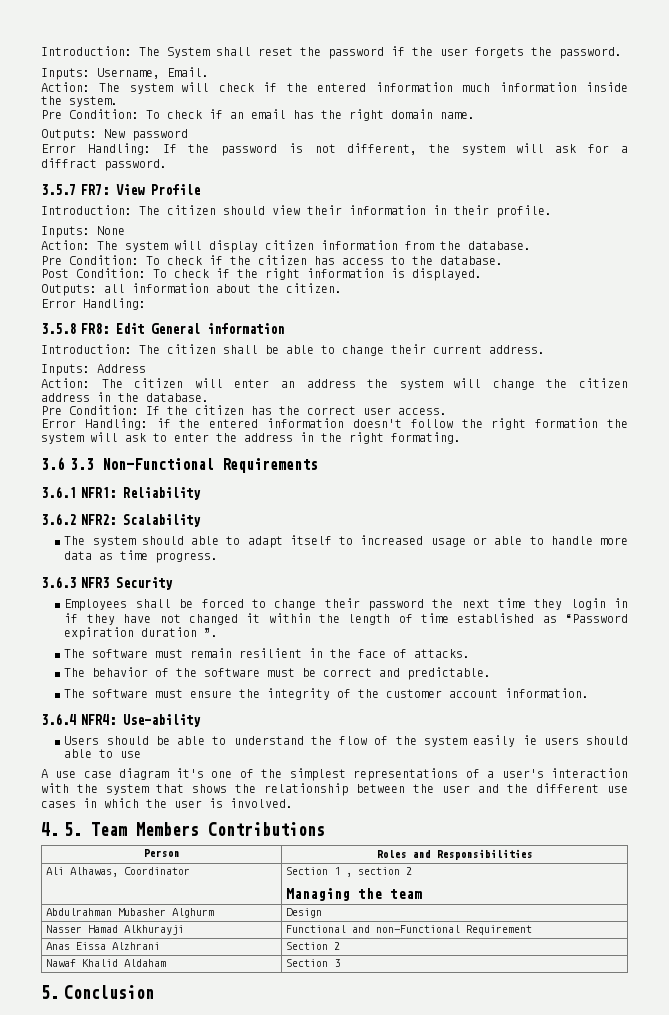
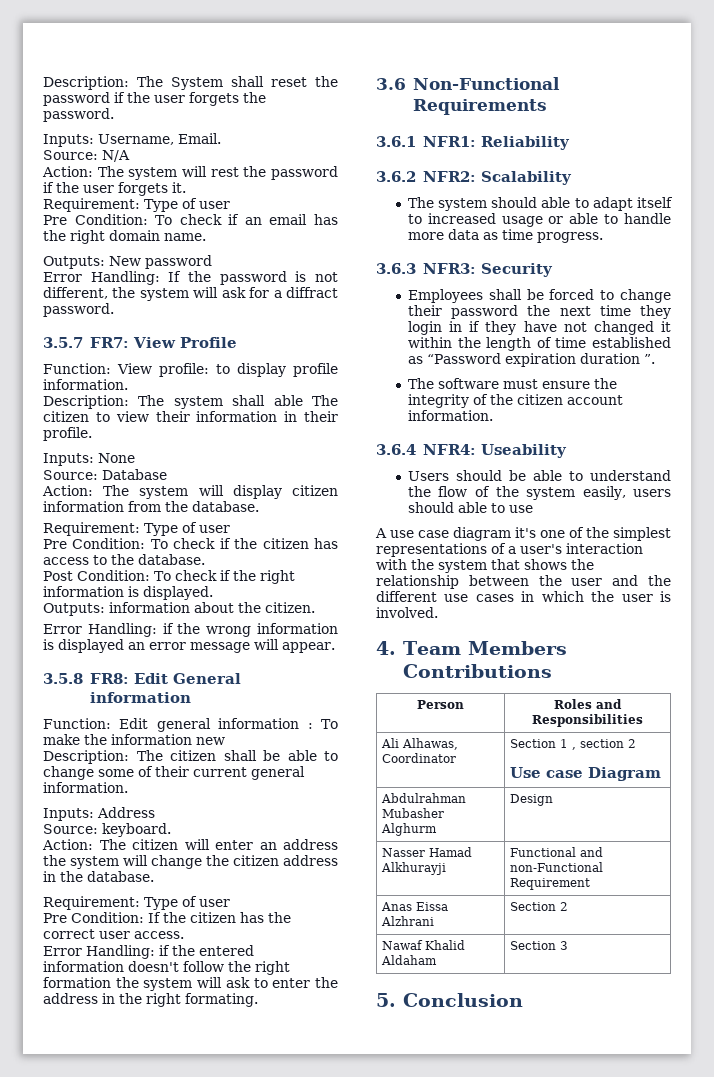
[41,46,132,56] Introduction: -> [43,76,129,90] Description:
[41,82,628,94] [41,96,118,107] // Action: The system will check if the entered information much information inside the system. -> [43,150,130,162] [42,166,338,180] [43,182,186,196] [43,198,230,212] // Source: N/A // Action: The system will rest the password if the user forgets it. // Requirement: Type of user
[41,205,265,215] Introduction: The citizen should -> [43,363,338,377] [43,379,128,390] [43,395,338,409] [43,411,110,422] Function: View profile: to display profile information. // Description: The system shall able The citizen to
(125, 230) none -> [43,469,167,480] // Source: Database
(531, 245) none -> [43,522,230,536] // Requirement: Type of user
[104,284,125,293] all -> (105, 609) none
(146, 304) none -> [162,623,338,637] [43,639,335,653] if the wrong information is displayed an error message will appear.
[41,344,132,354] Introduction: -> [43,718,339,732] [43,734,225,745] [43,750,129,764] Function: Edit general information : To make the information new // Description:
[391,344,545,354] their current address. -> [98,766,305,780] [43,782,128,793] some of their current general information.
(146, 368) none -> [43,823,171,837] // Source: keyboard.
(209, 397) none -> [43,896,230,910] // Requirement: Type of user
[70,458,94,470] 3.3 -> (406, 84) none
[81,577,109,588] NFR3 -> [422,263,476,274] NFR3:
[64,648,471,658] [64,667,492,680] // The software must remain resilient in the face of attacks. // The behavior of the software must be correct and predictable. -> (655, 359) none
[386,689,443,698] customer -> [516,394,563,405] citizen
[123,714,201,727] Use-ability -> [480,444,567,458] Useability
[473,735,537,747] easily ie -> [582,486,626,500] easily,
[64,822,82,836] 5. -> (396, 648) none
[286,888,423,901] Managing the team -> [510,767,662,781] Use case Diagram

